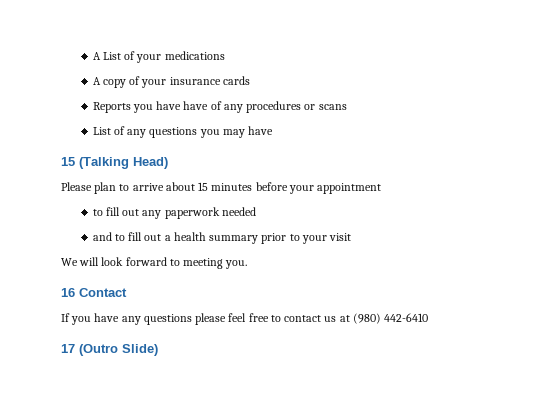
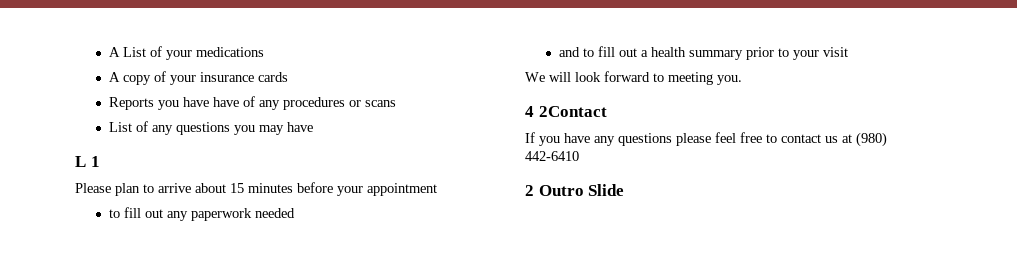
[61,157,168,169] 15 (Talking Head) -> [75,156,100,167] L 1
[61,288,127,297] 16 Contact -> [525,106,607,117] 4 2Contact
[61,344,158,356] 17 (Outro Slide) -> [525,184,625,196] 2 Outro Slide

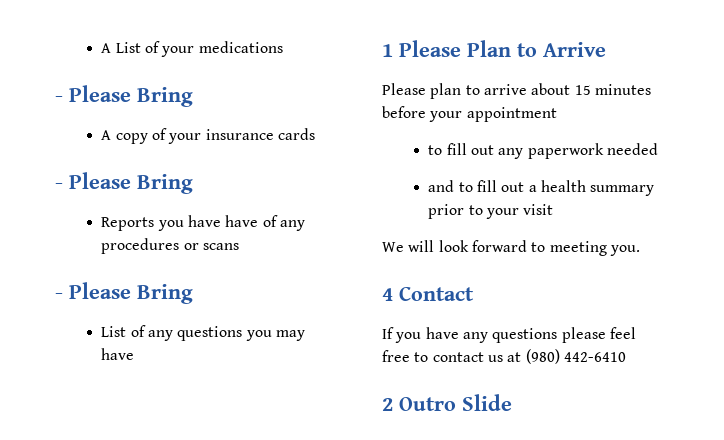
(265, 52) none -> [55,85,193,107] // - Please Bring
(289, 77) none -> [55,172,193,194] // - Please Bring
(397, 103) none -> [55,282,193,304] // - Please Bring
[75,156,86,167] L -> (135, 354) none
(100, 161) none -> [399,40,606,57] Please Plan to Arrive
[538,106,607,117] 2Contact -> [399,286,474,301] Contact

